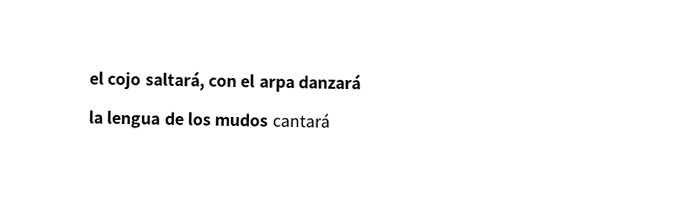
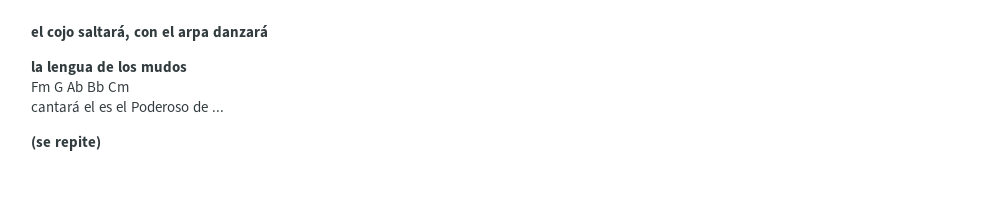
[271,111,330,128] cantará -> [31,81,130,93] [31,100,225,113] [31,135,102,151] // Fm G Ab Bb Cm // cantará el es el Poderoso de ... // (se repite)

